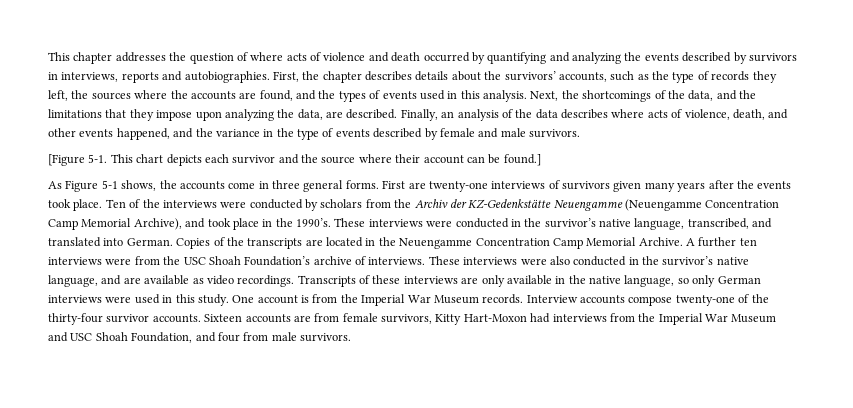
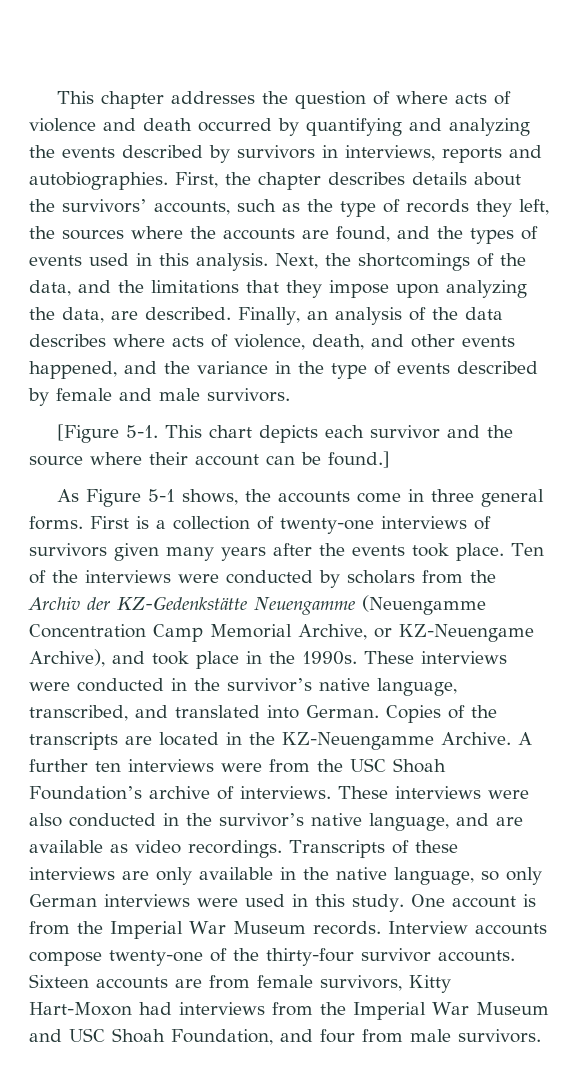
[408,182,426,189] are -> [136,516,274,530] is a collection of
(132, 222) none -> [298,624,534,642] Archive, or KZ-Neuengame
[296,218,331,227] 1990’s. -> [302,651,357,665] 1990s.
[399,237,637,249] Neuengamme Concentration Camp Memorial -> [282,732,434,750] KZ-Neuengamme

